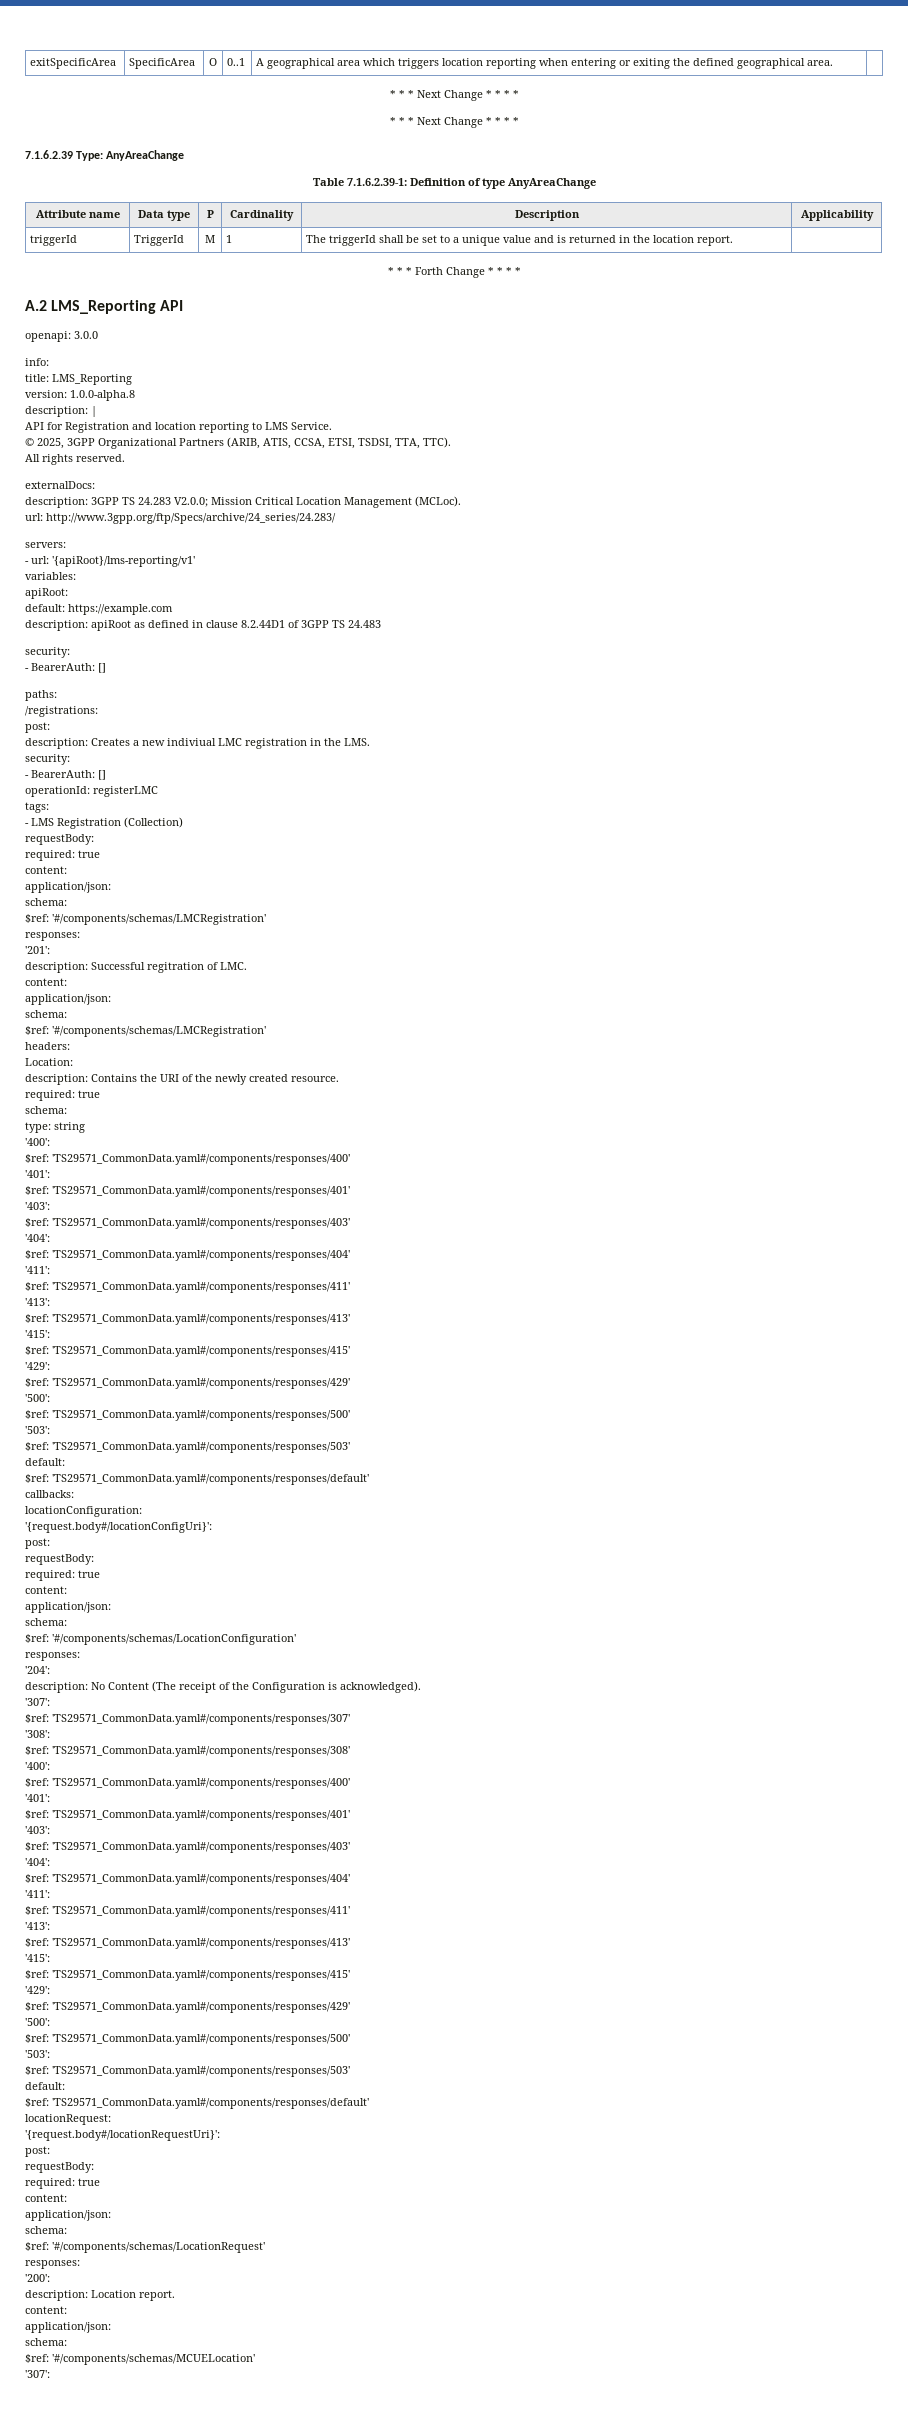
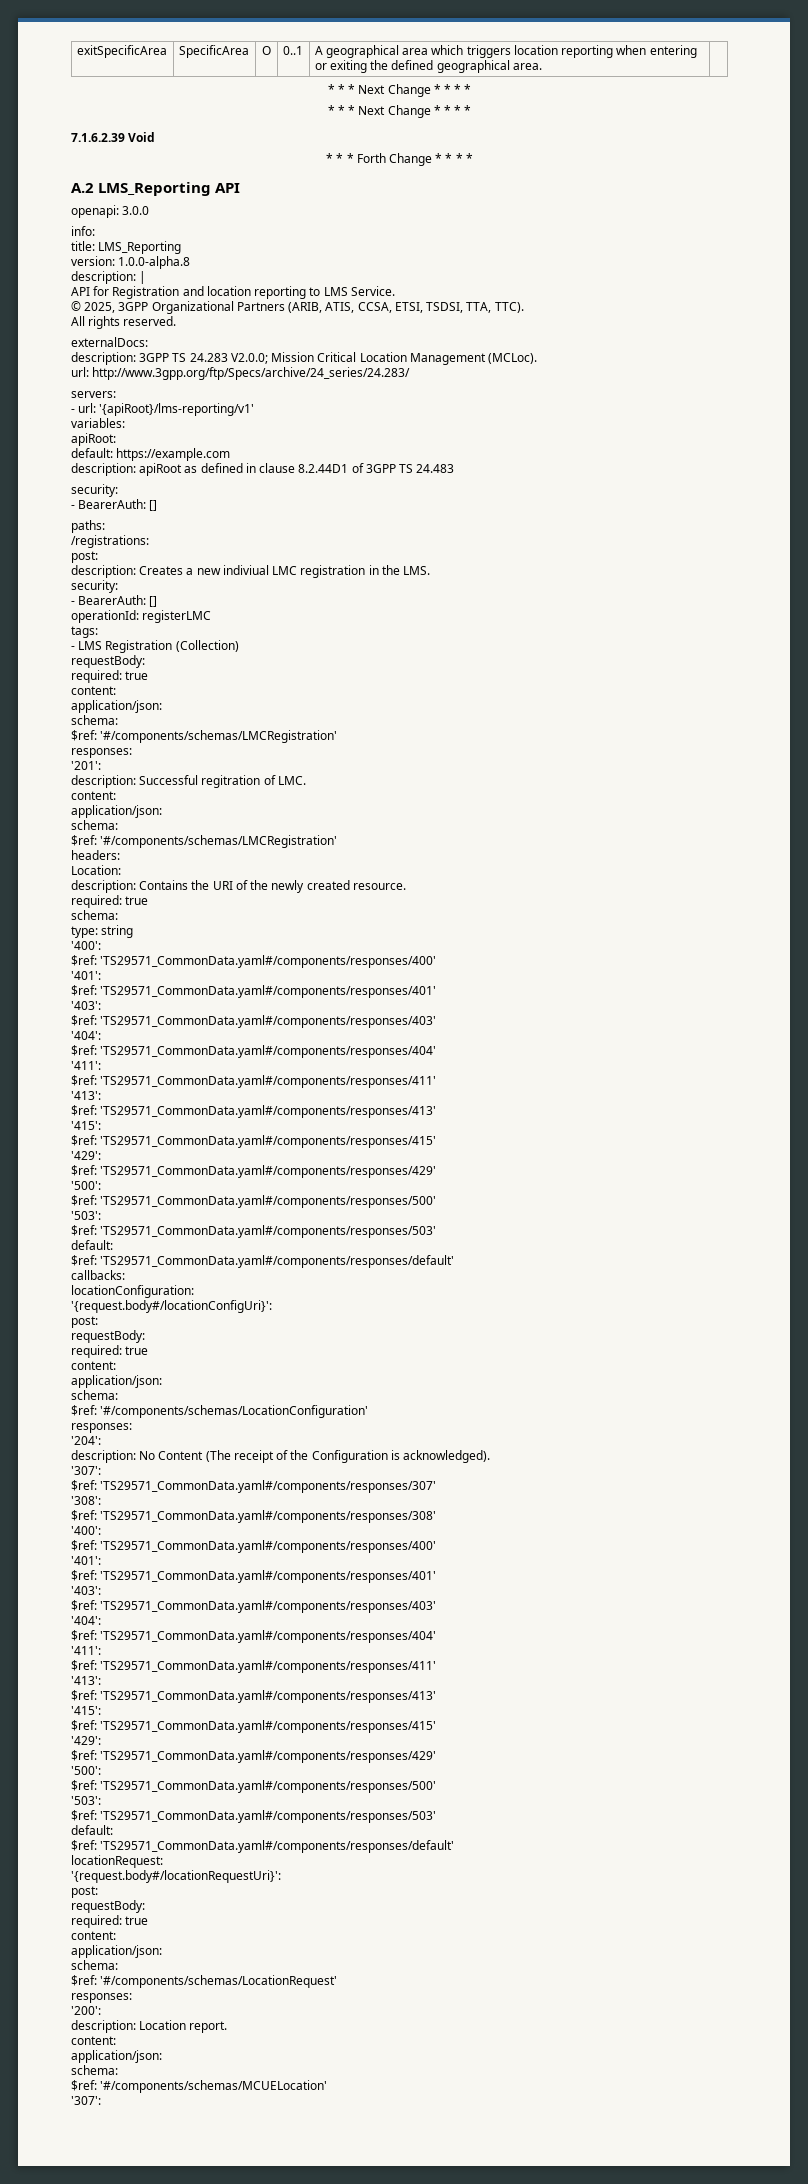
[76,150,185,161] [312,178,596,189] [35,210,120,218] [138,210,190,221] [206,210,214,218] [230,210,294,221] [514,210,580,221] [800,210,874,221] [29,235,77,246] [133,235,184,246] [205,235,215,243] [225,235,232,243] [305,235,733,246] Type: AnyAreaChange // Table 7.1.6.2.39-1: Definition of type AnyAreaChange // Attribute name | Data type | P | Cardinality | Description | Applicability // triggerId | TriggerId | M | 1 | The triggerId shall be set to a unique value and is returned in the location report. | -> [128,132,156,142] Void

